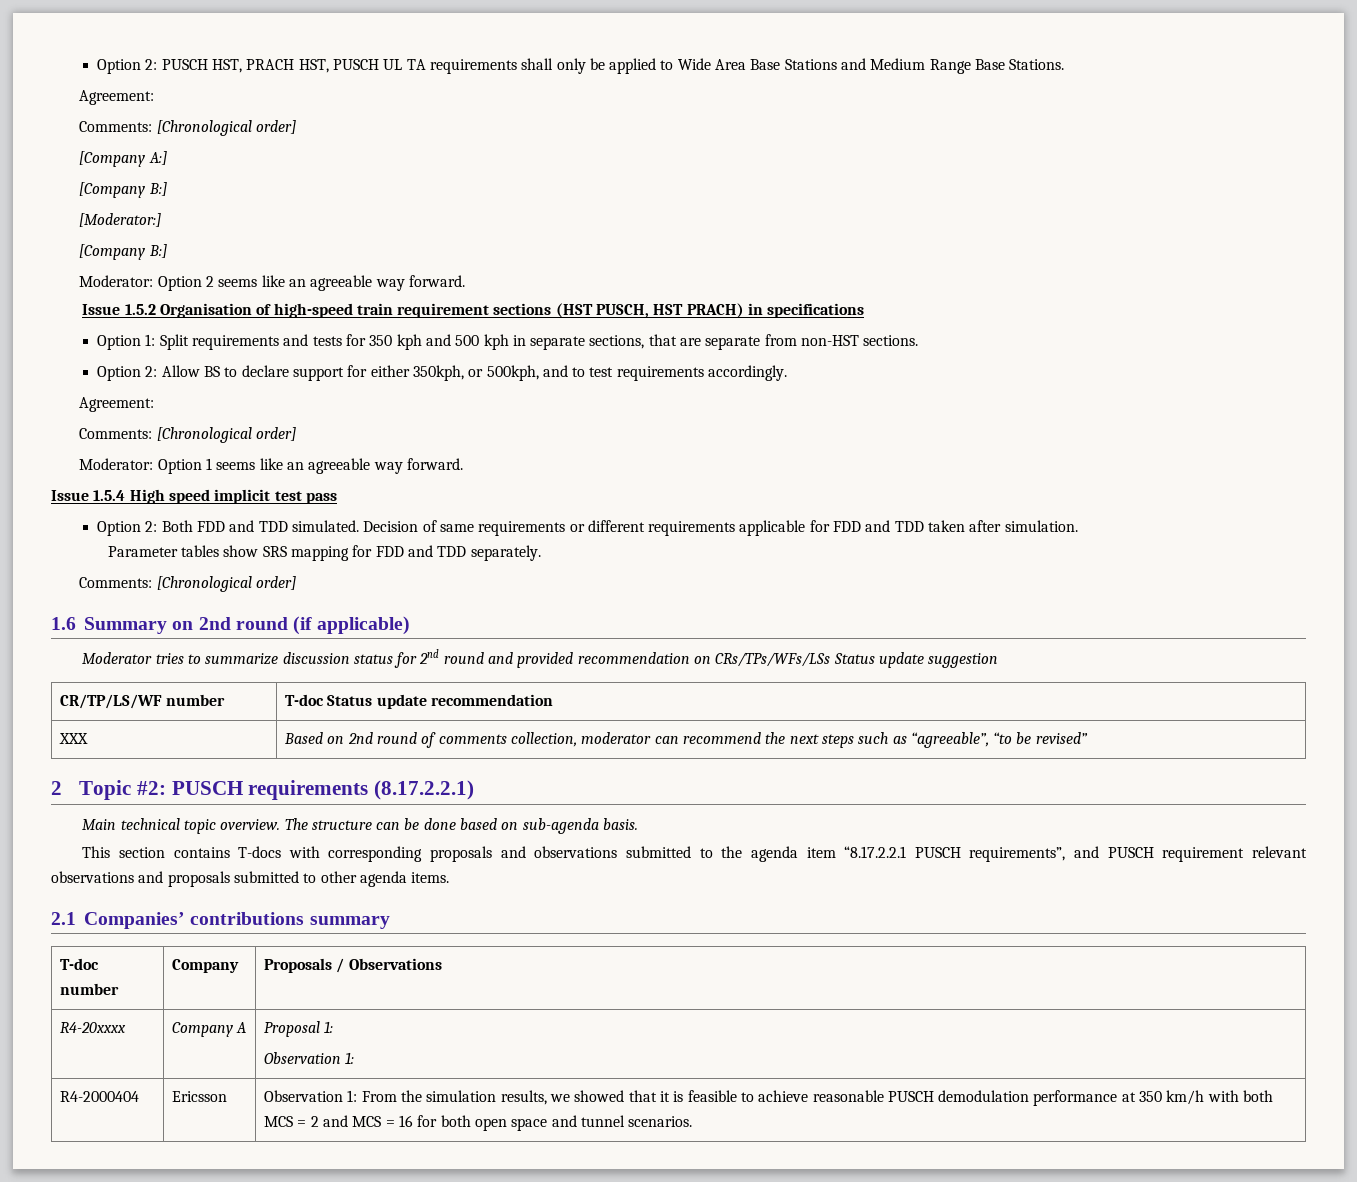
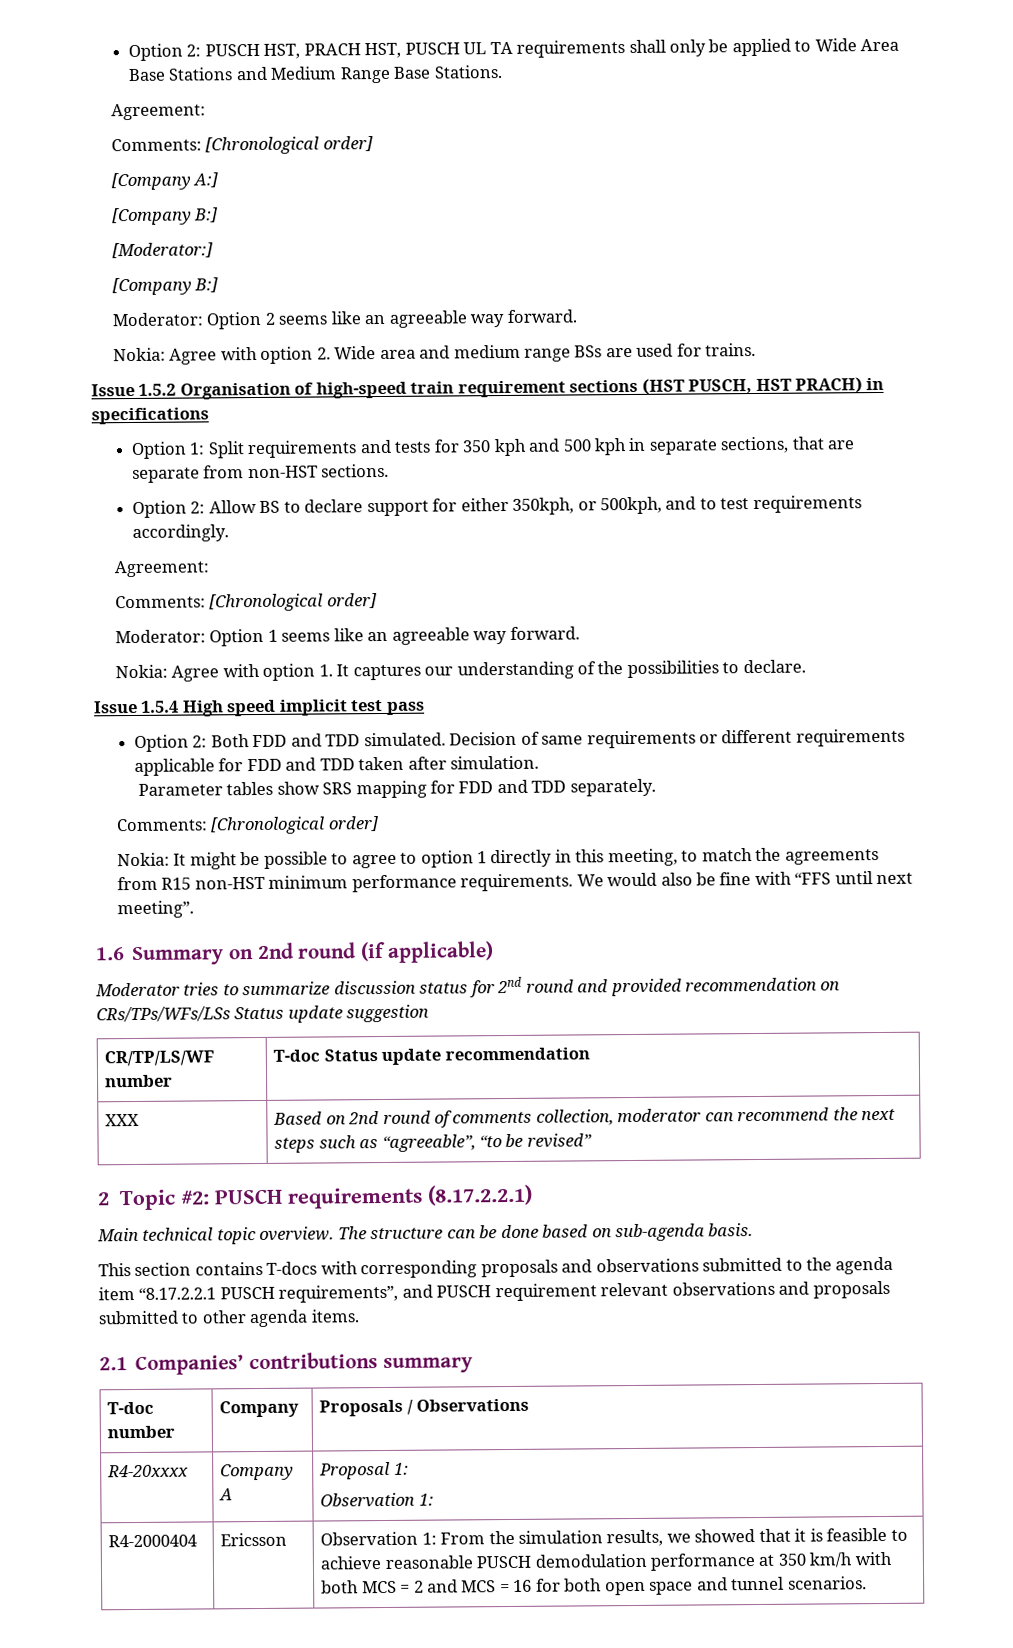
(465, 281) none -> [112,342,757,365] // Nokia: Agree with option 2. Wide area and medium range BSs are used for trains.
(463, 464) none -> [114,659,806,682] // Nokia: Agree with option 1. It captures our understanding of the possibilities to declare.
(297, 583) none -> [116,847,879,870] [116,871,914,893] [116,900,194,919] // Nokia: It might be possible to agree to option 1 directly in this meeting, to match the agreements from R15 non-HST minimum performance requirements. We would also be fine with “FFS until next meeting”.

